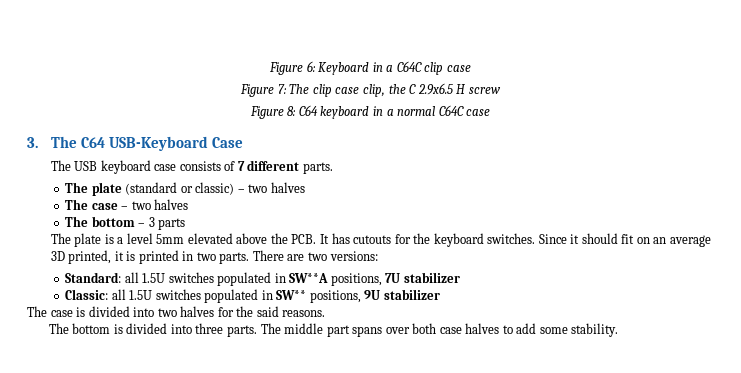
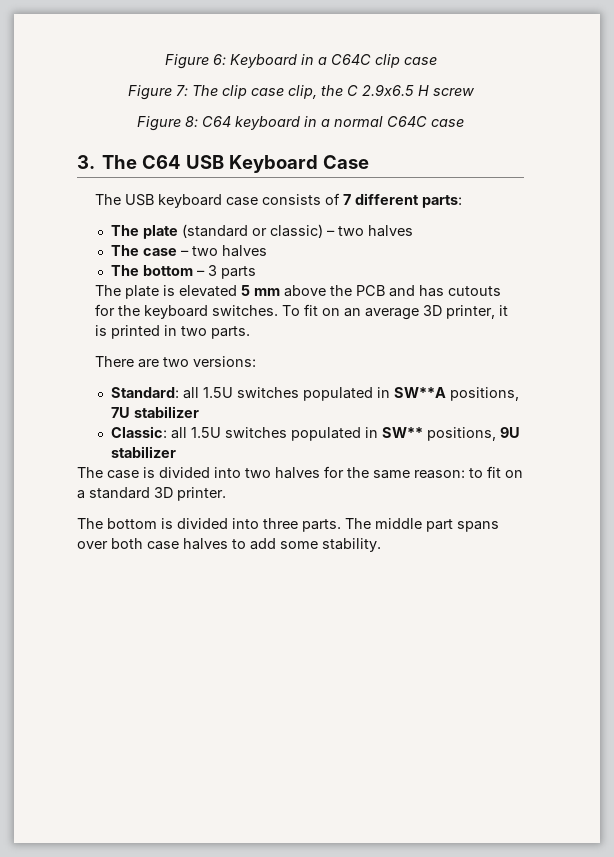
[109,136,209,151] USB-Keyboard -> [186,155,319,173] USB Keyboard
[302,162,333,174] parts. -> [422,195,463,208] parts:
[117,233,330,244] a level 5mm elevated above the PCB. It -> [179,285,416,297] elevated 5 mm above the PCB and
[538,233,618,244] Since it should -> [282,305,301,316] To
[68,250,112,264] printed, -> [446,305,496,319] printer,
(250, 258) none -> (251, 332) //
[256,306,326,317] said reasons. -> [373,466,523,479] [77,487,226,501] same reason: to fit on a standard 3D printer.

